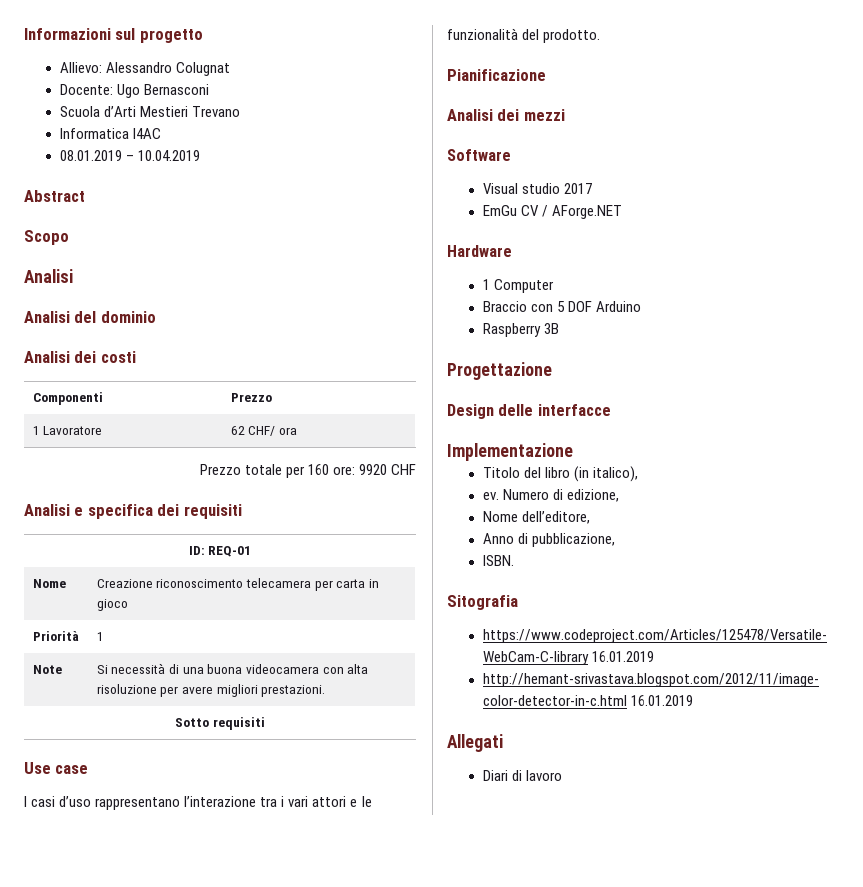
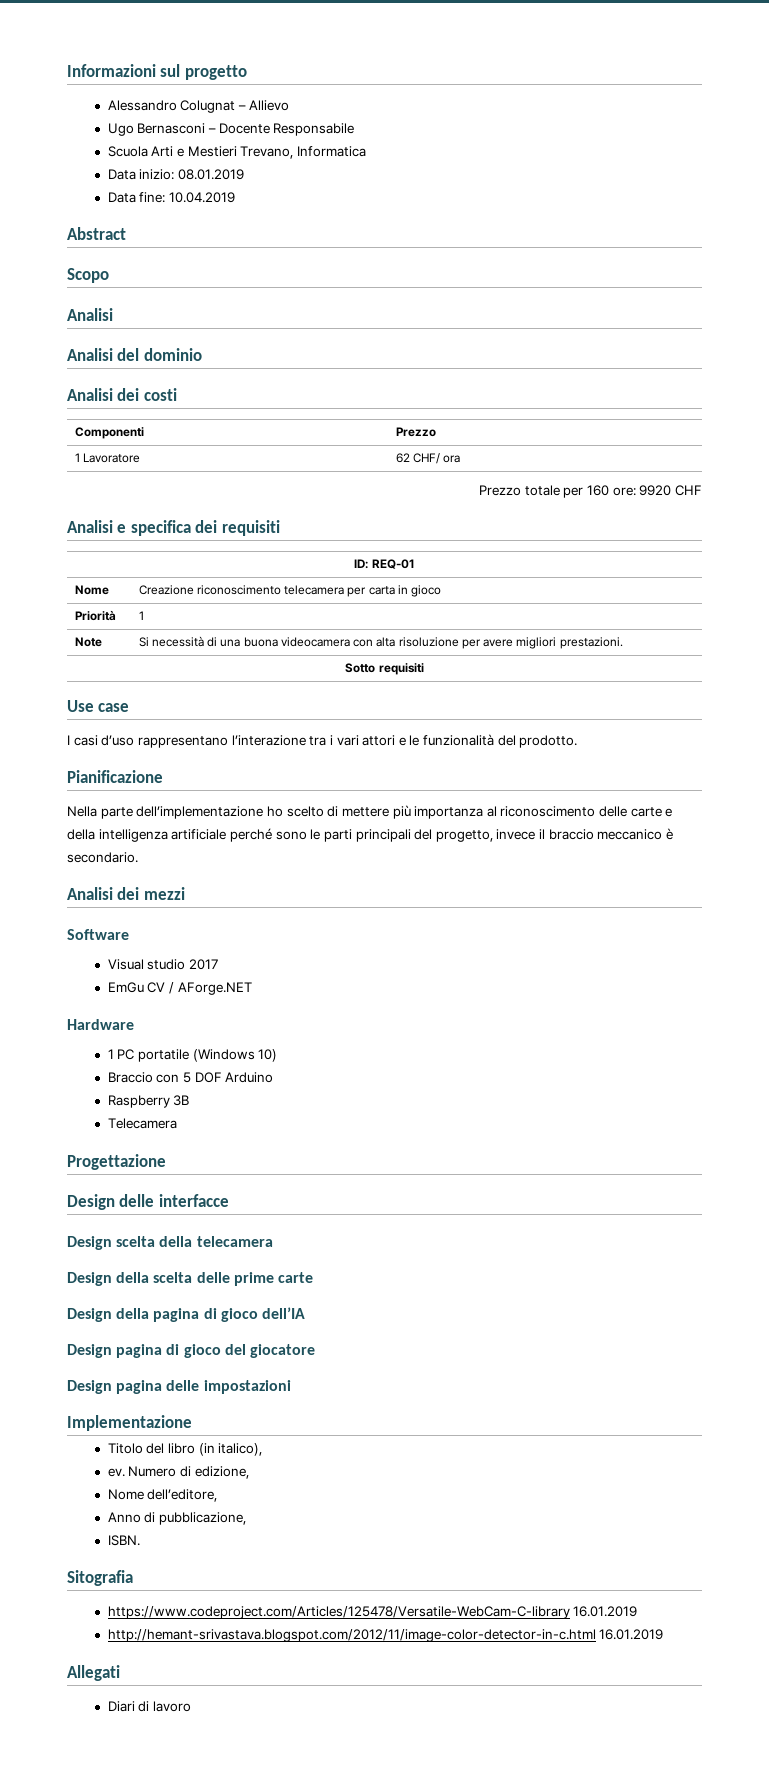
[59,62,102,73] Allievo: -> (247, 72) none
[59,84,113,95] // Docente: -> [237,100,289,111] – Allievo //
[59,106,240,117] [59,128,161,139] [59,150,134,161] // Scuola d’Arti Mestieri Trevano // Informatica I4AC // 08.01.2019 – -> [207,123,355,136] [107,146,366,159] [107,169,244,180] [107,192,166,203] – Docente Responsabile // Scuola Arti e Mestieri Trevano, Informatica // Data inizio: 08.01.2019 // Data fine:
(546, 75) none -> [67,805,673,819] [67,828,674,842] [67,852,138,863] // Nella parte dell’implementazione ho scelto di mettere più importanza al riconoscimento delle carte e della intelligenza artificiale perché sono le parti principali del progetto, invece il braccio meccanico è secondario.
[493,279,554,293] Computer -> [117,1049,278,1062] PC portatile (Windows 10)
(559, 328) none -> [107,1118,177,1129] // Telecamera
(611, 410) none -> [67,1236,273,1250] [67,1272,313,1286] [67,1307,305,1322] [67,1344,315,1358] [67,1380,291,1394] // Design scelta della telecamera // Design della scelta delle prime carte // Design della pagina di gioco dell’IA // Design pagina di gioco del giocatore // Design pagina delle impostazioni

